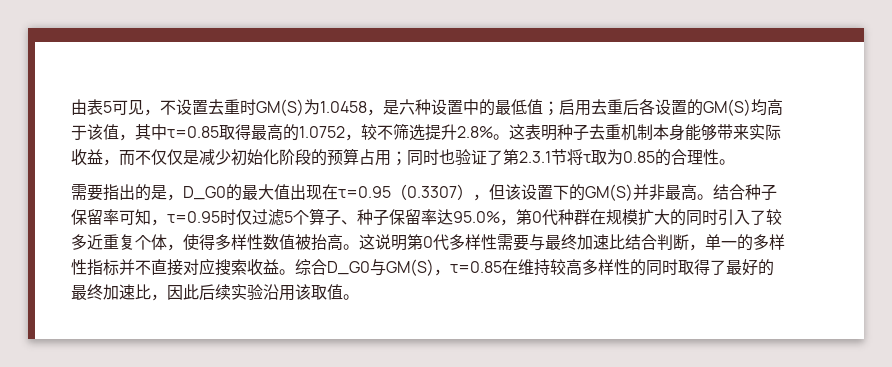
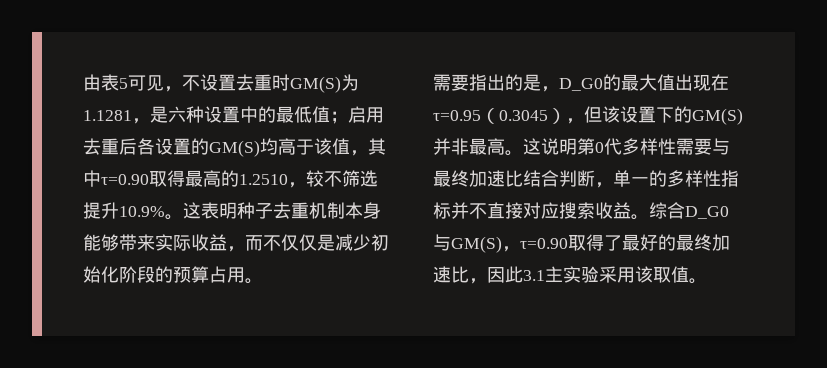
[320,101,367,113] 1.0458 -> [83,110,132,121] 1.1281
[167,126,219,138] τ=0.85 -> [101,174,149,185] τ=0.90
[299,126,345,138] 1.0752 -> [239,174,288,185] 1.2510
[457,126,493,138] 2.8% -> [119,206,165,217] 10.9%
[391,149,719,166] ；同时也验证了第2.3.1节将τ取为0.85的合理性 -> (245, 275) none
[407,186,457,198] 0.3307 -> [499,110,548,121] 0.3045
[713,184,777,201] [71,208,782,226] [71,234,359,251] 结合种子保留率可知，τ=0.95时仅过滤5个算子、种子保留率达95.0%，第0代种群在规模扩大的同时引入了较多近重复个体，使得多样性数值被抬高。 -> (523, 153) none
[450,259,678,276] τ=0.85在维持较高多样性的同时 -> [520,238,568,249] τ=0.90
[199,284,279,300] 后续实验沿 -> [523,266,617,283] 3.1主实验采

